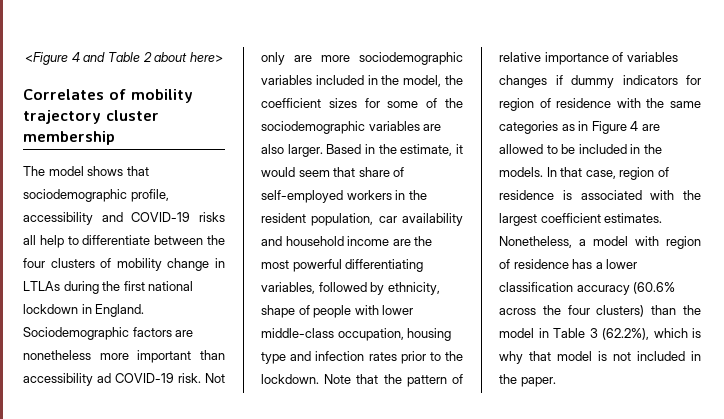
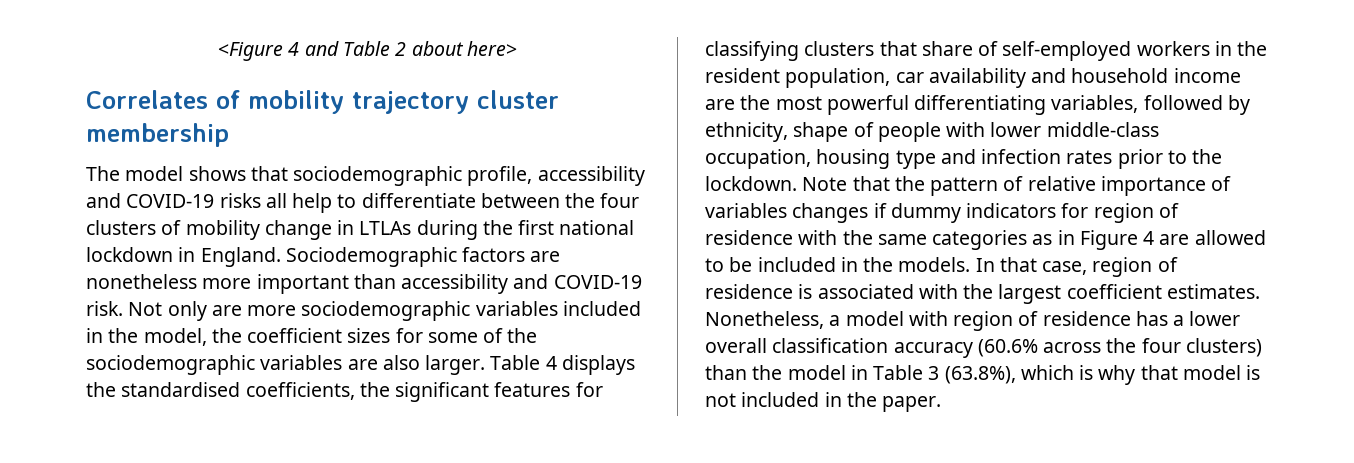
[97,373,111,383] ad -> [513,274,549,289] and
[326,144,463,156] [261,167,330,177] Based in the estimate, it would seem -> [490,355,635,375] [86,382,603,402] [705,41,875,61] Table 4 displays the standardised coefficients, the significant features for classifying clusters
(638, 264) none -> [705,338,767,353] overall
[602,328,649,340] (62.2%), -> [944,366,1016,384] (63.8%),

